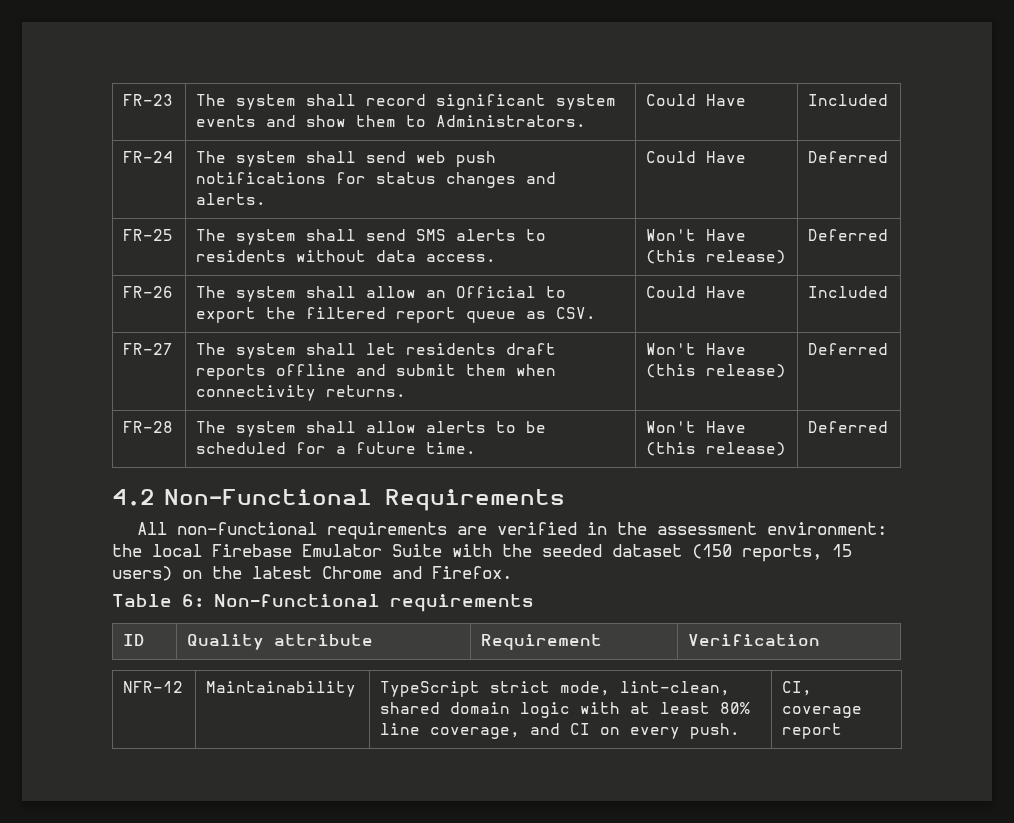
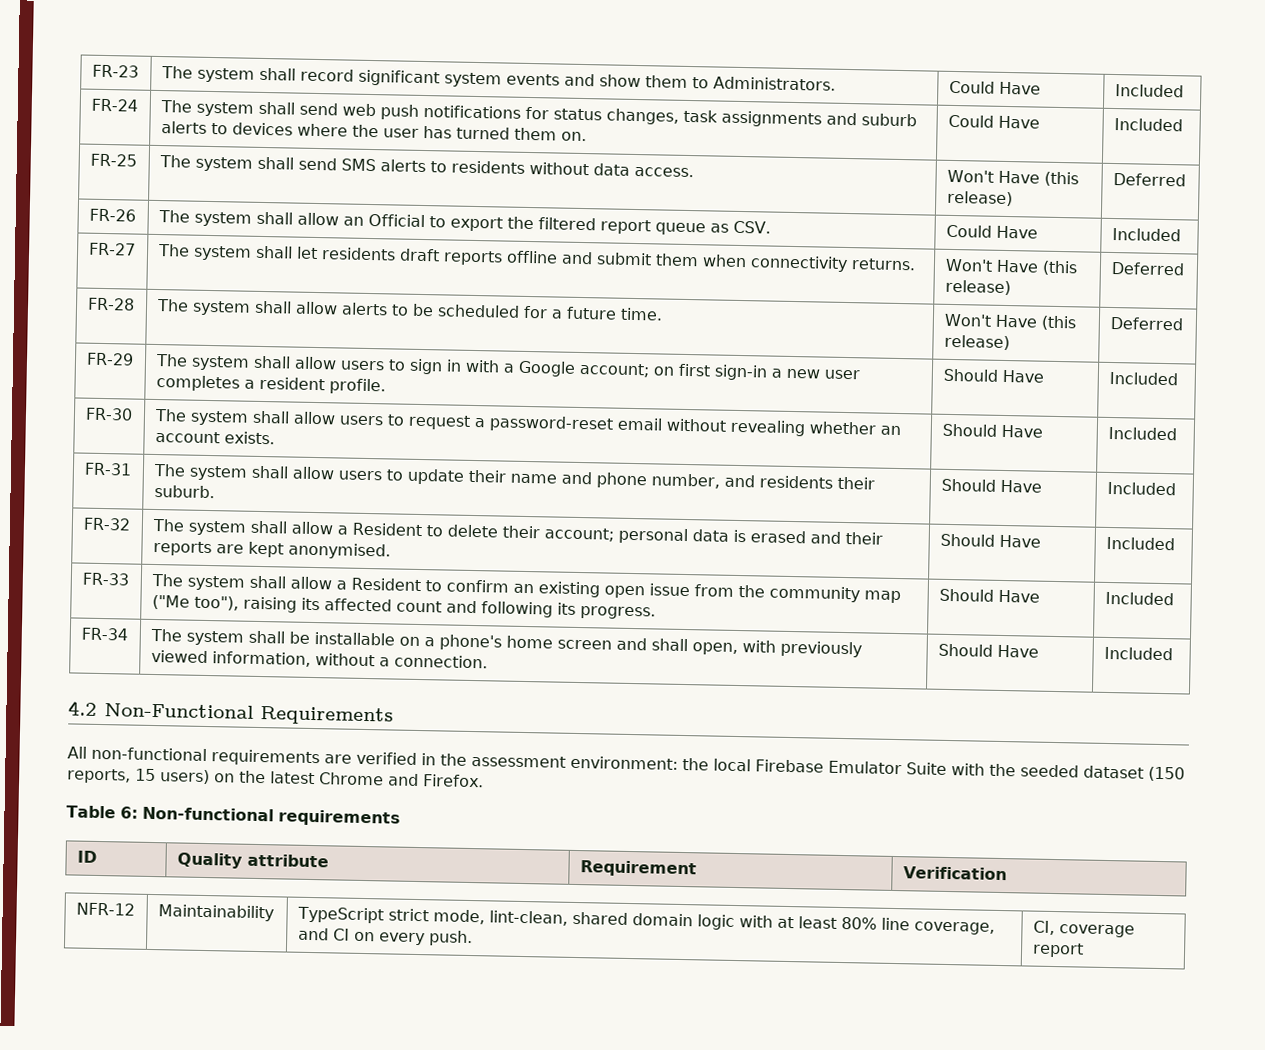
[446,172,557,188] [196,193,267,205] [646,151,747,163] [808,151,889,163] changes and alerts. | Could Have | Deferred -> [605,108,917,128] [160,121,587,142] [947,114,1040,129] [1113,117,1183,132] changes, task assignments and suburb alerts to devices where the user has turned them on. | Could Have | Included
(889, 427) none -> [85,352,134,366] [154,353,860,381] [155,374,386,395] [942,368,1044,383] [1108,371,1178,386] [84,407,133,421] [153,408,901,437] [154,430,275,445] [941,423,1043,438] [1107,426,1177,441] [83,462,132,476] [152,463,875,490] [153,484,215,499] [940,478,1042,493] [1106,481,1176,496] [82,517,131,531] [151,518,883,545] [152,540,391,560] [939,533,1041,548] [1105,536,1175,551] [81,572,129,586] [150,573,901,604] [151,594,656,620] [938,588,1040,603] [1104,591,1174,606] [80,627,128,641] [149,628,862,658] [150,649,488,669] [937,643,1039,658] [1103,646,1173,661] // FR-29 | The system shall allow users to sign in with a Google account; on first sign-in a new user completes a resident profile. | Should Have | Included // FR-30 | The system shall allow users to request a password-reset email without revealing whether an account exists. | Should Have | Included // FR-31 | The system shall allow users to update their name and phone number, and residents their suburb. | Should Have | Included // FR-32 | The system shall allow a Resident to delete their account; personal data is erased and their reports are kept anonymised. | Should Have | Included // FR-33 | The system shall allow a Resident to confirm an existing open issue from the community map ("Me too"), raising its affected count and following its progress. | Should Have | Included // FR-34 | The system shall be installable on a phone's home screen and shall open, with previously viewed information, without a connection. | Should Have | Included

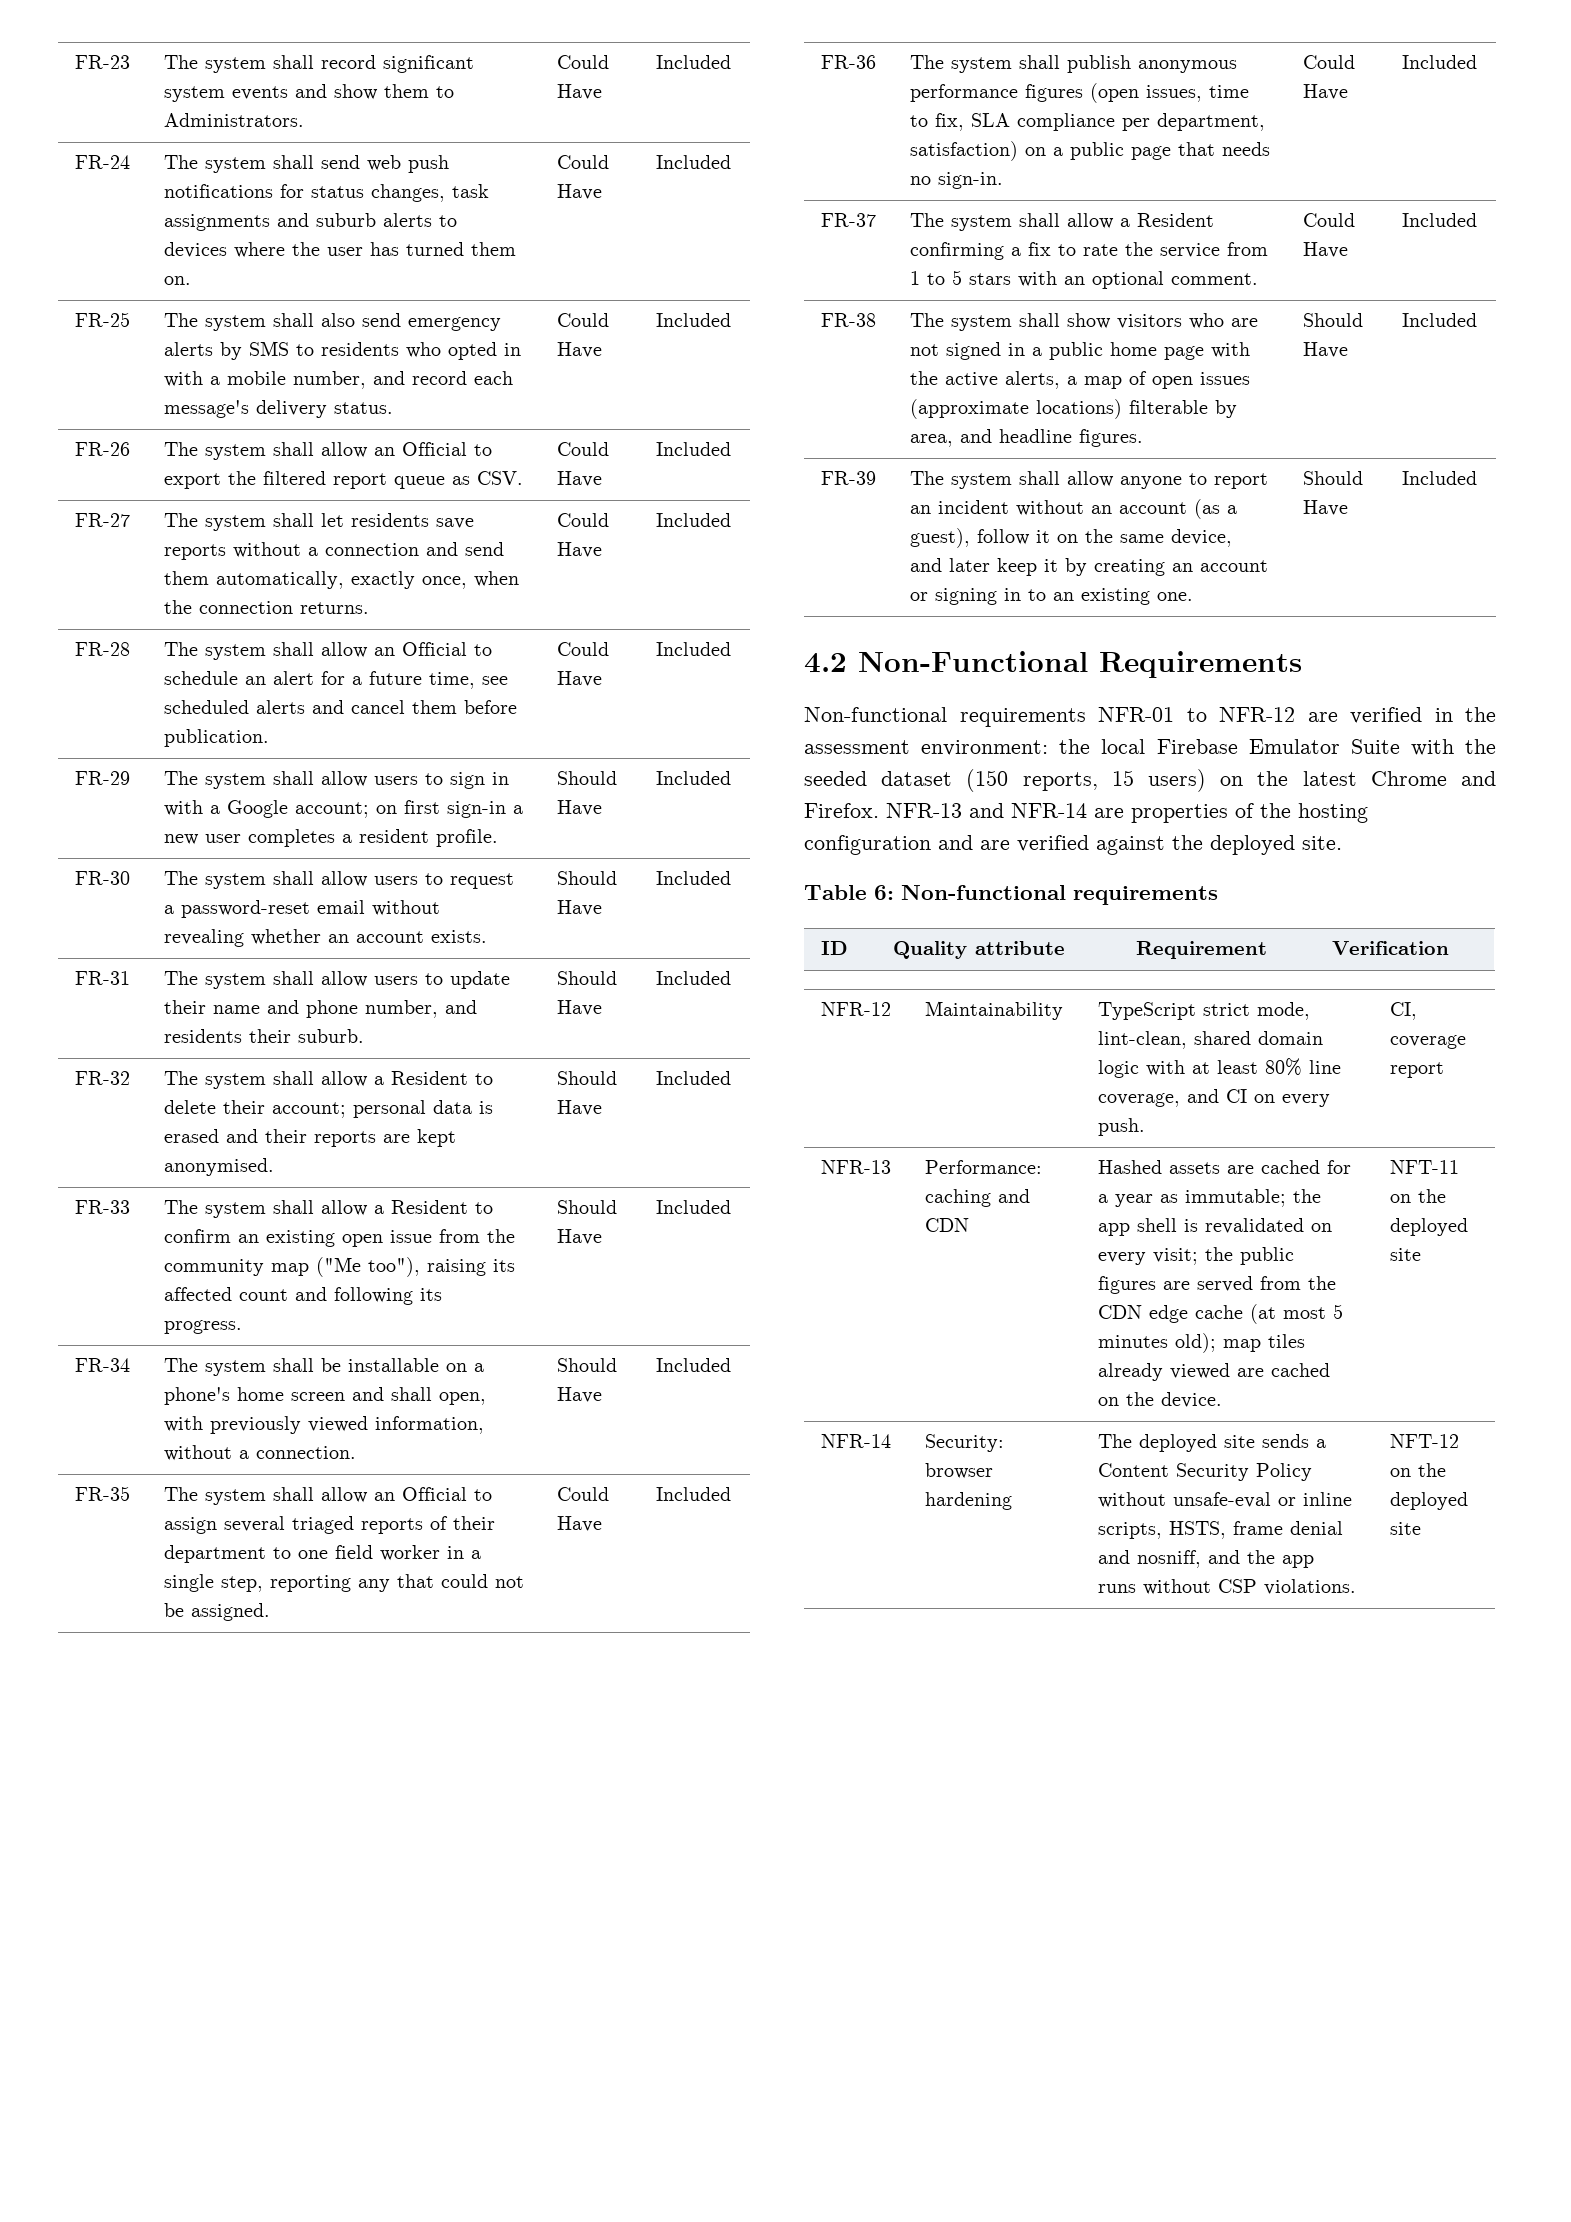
[297,157,694,178] [946,169,1079,187] [946,190,1013,207] [1112,172,1186,187] send SMS alerts to residents without data access. | Won't Have (this release) | Deferred -> [320,313,501,331] [163,341,521,360] [163,371,513,389] [163,400,393,418] [556,313,609,327] [556,342,602,358] [655,313,731,327] also send emergency alerts by SMS to residents who opted in with a mobile number, and record each message's delivery status. | Could Have | Included
[398,248,848,272] draft reports offline and submit them when connectivity -> [435,518,474,529] [163,542,504,560] [163,571,519,589] [163,600,293,614] save reports without a connection and send them automatically, exactly once, when the connection
[944,258,1078,276] [944,279,1011,296] [1110,261,1185,276] Won't Have (this release) | Deferred -> [556,513,609,527] [556,542,602,558] [655,513,731,527] Could Have | Included
[340,302,663,321] [943,313,1077,331] [943,334,1010,351] [1109,316,1183,331] alerts to be scheduled for a future time. | Won't Have (this release) | Deferred -> [373,642,492,656] [163,671,508,689] [163,700,517,714] [163,729,269,747] [556,642,609,656] [556,671,602,687] [655,642,731,656] an Official to schedule an alert for a future time, see scheduled alerts and cancel them before publication. | Could Have | Included
[68,700,394,726] [67,746,320,767] // 4.2 Non-Functional Requirements // All non-functional requirements -> [74,1486,130,1501] [163,1487,492,1505] [163,1516,495,1534] [163,1545,481,1563] [163,1574,524,1592] [163,1603,270,1621] [556,1487,609,1501] [556,1516,602,1532] [655,1487,731,1501] [820,55,876,69] [909,55,1237,73] [909,83,1249,103] [909,113,1265,131] [909,141,1270,161] [909,172,1003,189] [1302,55,1355,69] [1302,84,1348,100] [1401,55,1477,69] [820,213,876,227] [909,213,1214,231] [909,242,1268,260] [909,270,1258,289] [1302,213,1355,227] [1302,242,1348,258] [1401,213,1477,227] [820,313,876,327] [909,313,1258,331] [909,342,1250,360] [909,371,1250,389] [909,399,1237,419] [909,429,1143,447] [1302,313,1363,327] [1302,342,1348,358] [1401,313,1477,327] [820,471,876,485] [909,471,1268,489] [909,499,1237,519] [909,528,1232,548] [909,558,1268,576] [909,588,1193,605] [1302,471,1363,485] [1302,500,1348,516] [1401,471,1477,485] [804,651,1302,678] [804,707,1295,727] // FR-35 | The system shall allow an Official to assign several triaged reports of their department to one field worker in a single step, reporting any that could not be assigned. | Could Have | Included // FR-36 | The system shall publish anonymous performance figures (open issues, time to fix, SLA compliance per department, satisfaction) on a public page that needs no sign-in. | Could Have | Included // FR-37 | The system shall allow a Resident confirming a fix to rate the service from 1 to 5 stars with an optional comment. | Could Have | Included // FR-38 | The system shall show visitors who are not signed in a public home page with the active alerts, a map of open issues (approximate locations) filterable by area, and headline figures. | Should Have | Included // FR-39 | The system shall allow anyone to report an incident without an account (as a guest), follow it on the same device, and later keep it by creating an account or signing in to an existing one. | Should Have | Included // 4.2 Non-Functional Requirements // Non-functional requirements NFR-01 to NFR-12
(484, 781) none -> [886,803,1368,823] [804,835,1342,855] NFR-13 and NFR-14 are properties of the hosting configuration and are verified against the deployed site.
(1084, 950) none -> [820,1160,891,1174] [924,1160,1042,1174] [924,1189,1030,1207] [924,1218,969,1232] [1097,1160,1351,1174] [1097,1189,1321,1207] [1097,1218,1332,1236] [1097,1247,1294,1265] [1097,1276,1336,1294] [1097,1304,1343,1324] [1097,1333,1305,1353] [1097,1363,1330,1381] [1097,1392,1222,1408] [1389,1160,1459,1174] [1389,1189,1446,1203] [1389,1218,1468,1236] [1389,1248,1421,1261] [820,1434,891,1448] [924,1434,1004,1452] [924,1463,993,1479] [924,1492,1012,1510] [1097,1434,1326,1452] [1097,1463,1312,1481] [1097,1492,1352,1508] [1097,1521,1343,1539] [1097,1550,1314,1568] [1097,1579,1356,1595] [1389,1434,1459,1448] [1389,1463,1446,1477] [1389,1492,1468,1510] [1389,1522,1421,1535] // NFR-13 | Performance: caching and CDN | Hashed assets are cached for a year as immutable; the app shell is revalidated on every visit; the public figures are served from the CDN edge cache (at most 5 minutes old); map tiles already viewed are cached on the device. | NFT-11 on the deployed site // NFR-14 | Security: browser hardening | The deployed site sends a Content Security Policy without unsafe-eval or inline scripts, HSTS, frame denial and nosniff, and the app runs without CSP violations. | NFT-12 on the deployed site

